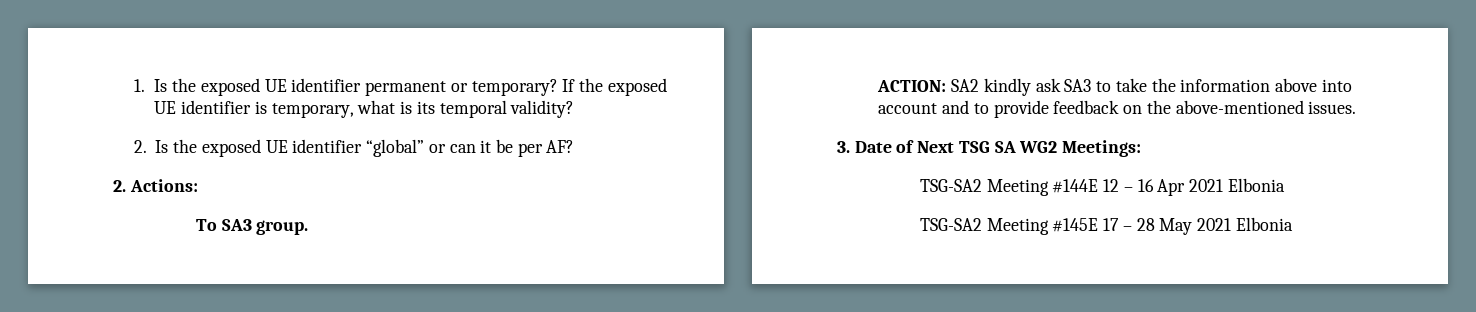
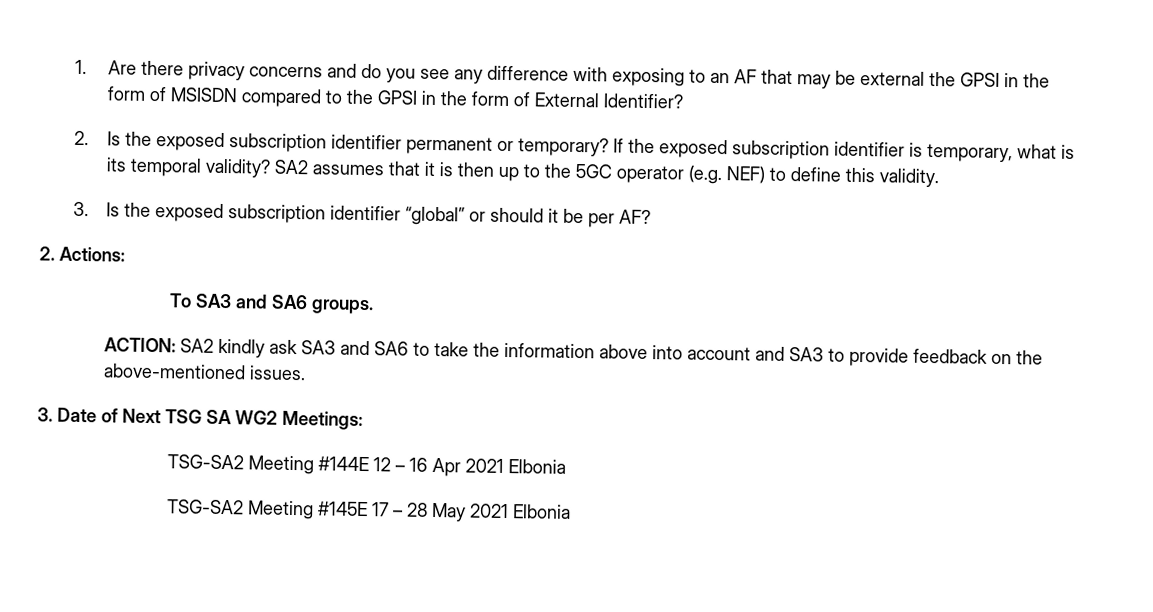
[154,78,287,96] Is the exposed UE -> [107,60,1050,89] [106,86,684,109] [73,130,327,153] Are there privacy concerns and do you see any difference with exposing to an AF that may be external the GPSI in the form of MSISDN compared to the GPSI in the form of External Identifier? // 2. Is the exposed subscription
[154,101,177,114] UE -> [731,140,830,160] subscription
[133,139,288,157] // 2. Is the exposed UE -> [273,159,939,188] [72,201,326,224] SA2 assumes that it is then up to the 5GC operator (e.g. NEF) to define this validity. // 3. Is the exposed subscription
[449,144,476,153] can -> [489,207,544,223] should
[256,220,309,235] group. -> [235,294,375,315] and SA6 groups.
(1092, 85) none -> [339,340,409,356] and SA6
(970, 107) none -> [788,347,824,362] SA3

